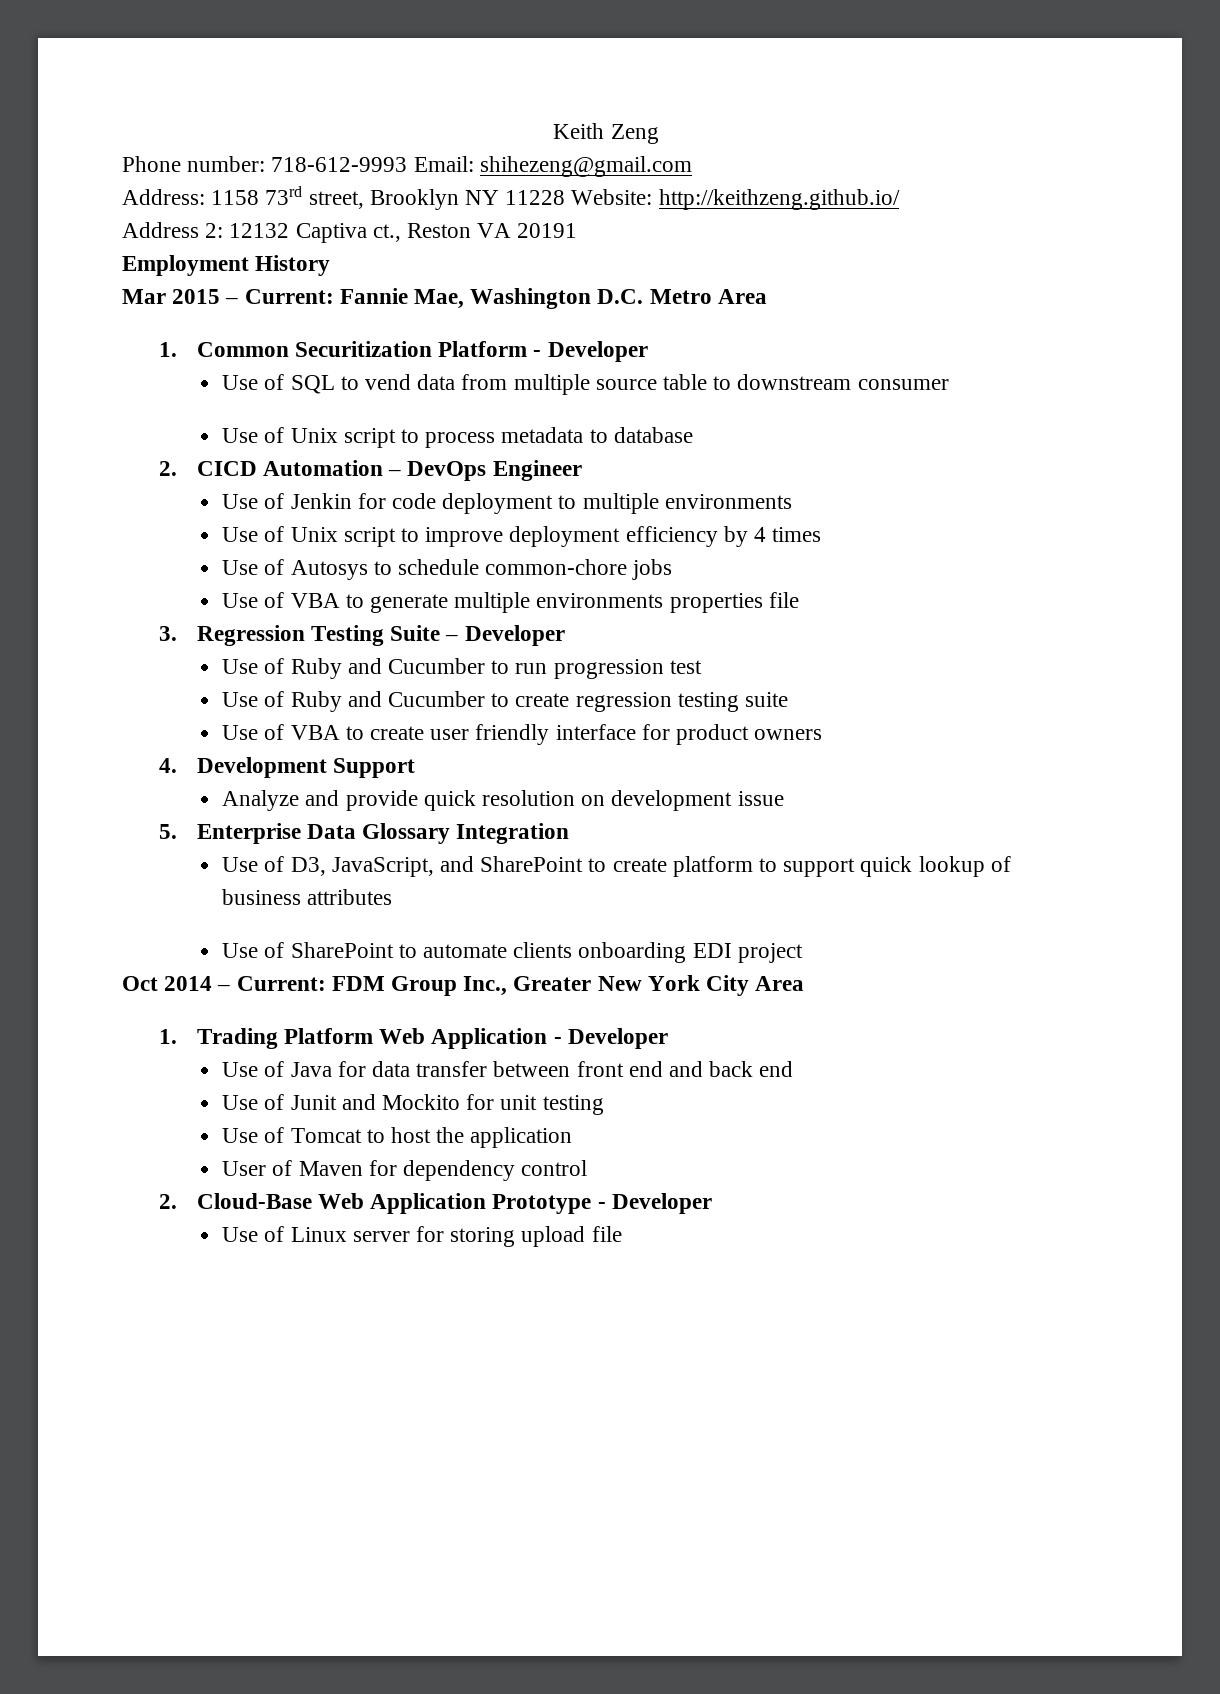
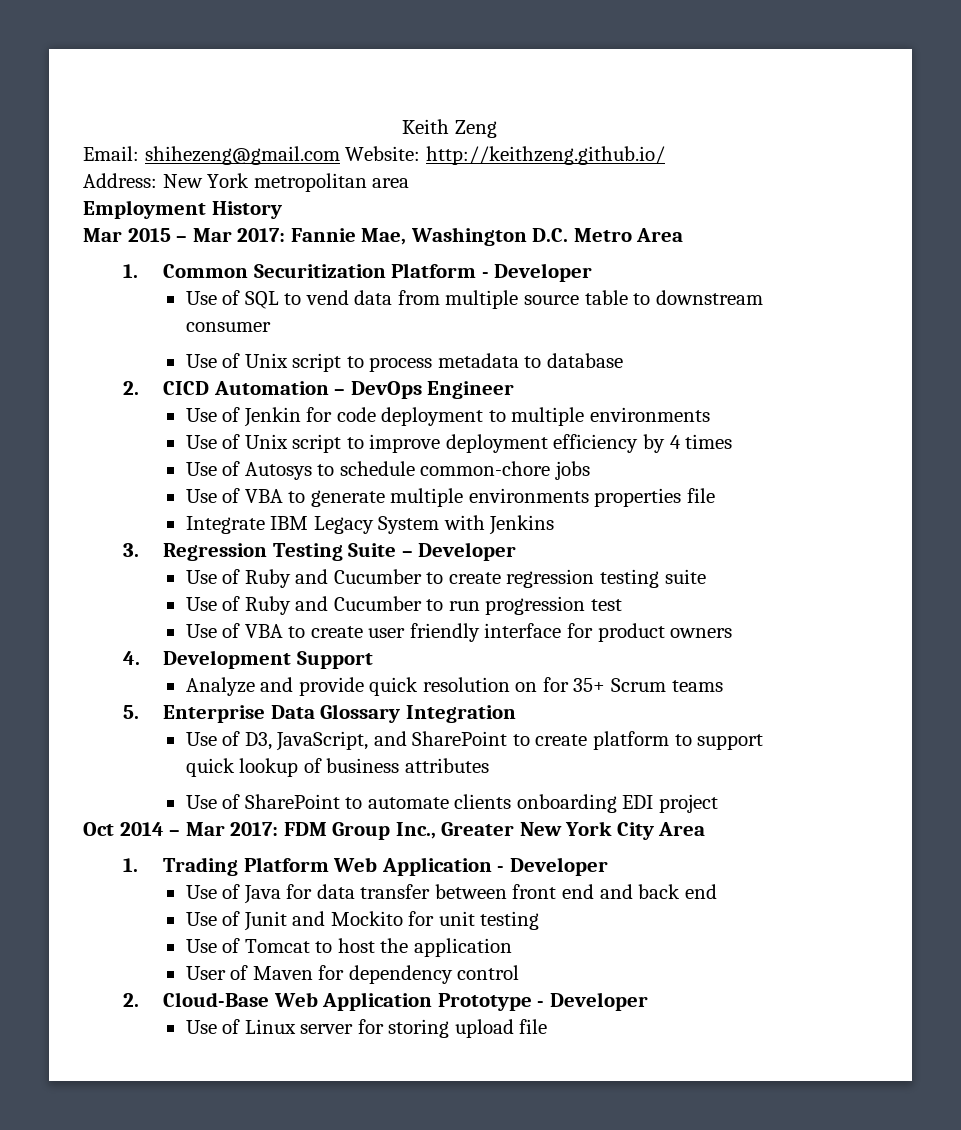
[122,156,408,172] Phone number: 718-612-9993 -> (497, 129) none
[122,186,900,210] [122,222,578,243] // Address: 1158 73rd street, Brooklyn NY 11228 Website: http://keithzeng.github.io/ // Address 2: 12132 Captiva ct., Reston VA 20191 -> [345,146,665,165] [83,173,410,192] Website: http://keithzeng.github.io/ // Address: New York metropolitan area
[244,289,334,304] Current: -> [192,228,286,242] Mar 2017:
(799, 600) none -> [185,515,555,535] // Integrate IBM Legacy System with Jenkins
[515,659,702,679] [222,691,788,712] run progression test // Use of Ruby and Cucumber to create regression testing suite -> [448,569,706,588] [185,596,623,615] create regression testing suite // Use of Ruby and Cucumber to run progression test
[611,790,784,811] development issue -> [542,677,723,692] for 35+ Scrum teams
[236,976,326,991] Current: -> [185,822,279,836] Mar 2017:

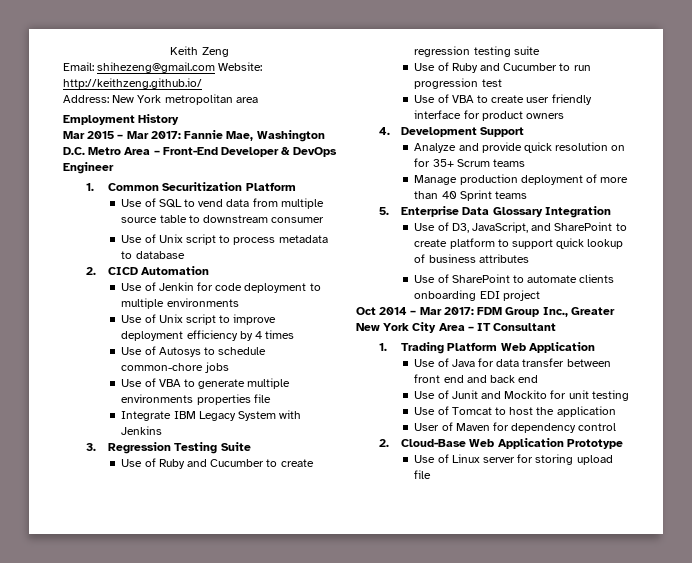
(684, 235) none -> [153,146,337,157] [63,162,114,174] – Front-End Developer & DevOps Engineer
[481,263,593,282] - Developer -> (296, 186) none
[334,381,515,399] – DevOps Engineer -> (210, 270) none
[401,542,517,561] – Developer -> (251, 446) none
(723, 686) none -> [414,174,629,185] [414,190,528,201] // Manage production deployment of more than 40 Sprint teams
(706, 829) none -> [467,323,557,331] – IT Consultant
[497,857,608,876] - Developer -> (595, 347) none
[537,992,648,1011] - Developer -> (623, 444) none

